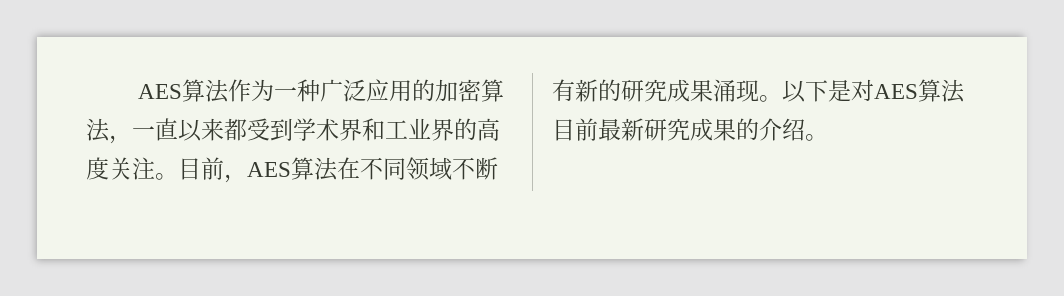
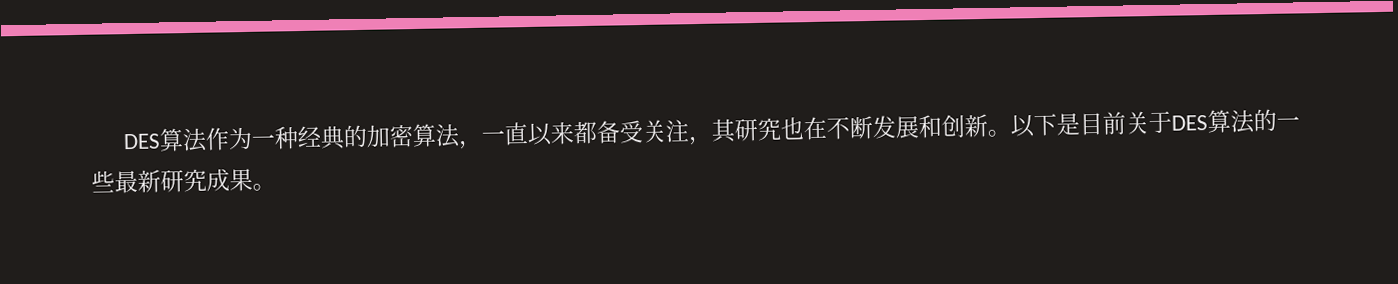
[137,84,182,99] AES -> [123,133,162,150] DES
[319,79,412,102] 广泛应用 -> [297,125,348,150] 经典
[247,118,500,141] [86,157,498,183] [552,79,965,103] [552,118,598,141] 受到学术界和工业界的高度关注。目前，AES算法在不同领域不断有新的研究成果涌现。以下是对AES算法目前 -> [596,108,1301,146] [91,170,115,193] 备受关注，其研究也在不断发展和创新。以下是目前关于DES算法的一些
[736,118,805,141] 的介绍 -> (253, 180) none

